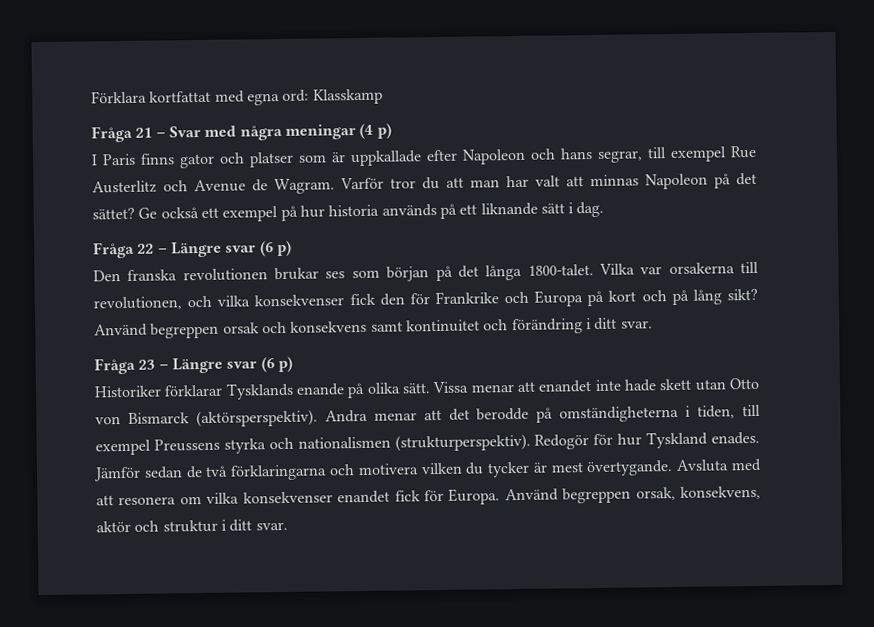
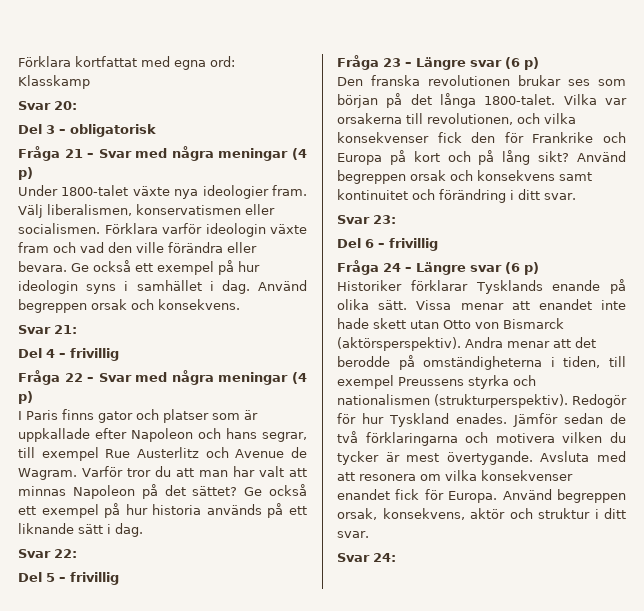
(383, 96) none -> [18,101,77,110] [18,124,156,137] // Svar 20: // Del 3 – obligatorisk
(392, 131) none -> [18,185,307,199] [18,204,275,218] [18,223,307,237] [18,242,257,253] [18,260,260,275] [18,280,307,294] [18,299,240,313] [18,325,77,334] [18,348,119,361] [18,370,307,385] [18,391,33,404] // Under 1800-talet växte nya ideologier fram. Välj liberalismen, konservatismen eller socialismen. Förklara varför ideologin växte fram och vad den ville förändra eller bevara. Ge också ett exempel på hur ideologin syns i samhället i dag. Använd begreppen orsak och konsekvens. // Svar 21: // Del 4 – frivillig // Fråga 22 – Svar med några meningar (4 p)
[93,241,155,259] // Fråga 22 -> [18,549,77,558] [18,572,119,585] [337,55,401,70] // Svar 22: // Del 5 – frivillig // Fråga 23
[94,357,156,375] // Fråga 23 -> [337,215,396,224] [337,238,438,251] [337,260,401,275] // Svar 23: // Del 6 – frivillig // Fråga 24
(288, 526) none -> [337,553,396,562] // Svar 24:

